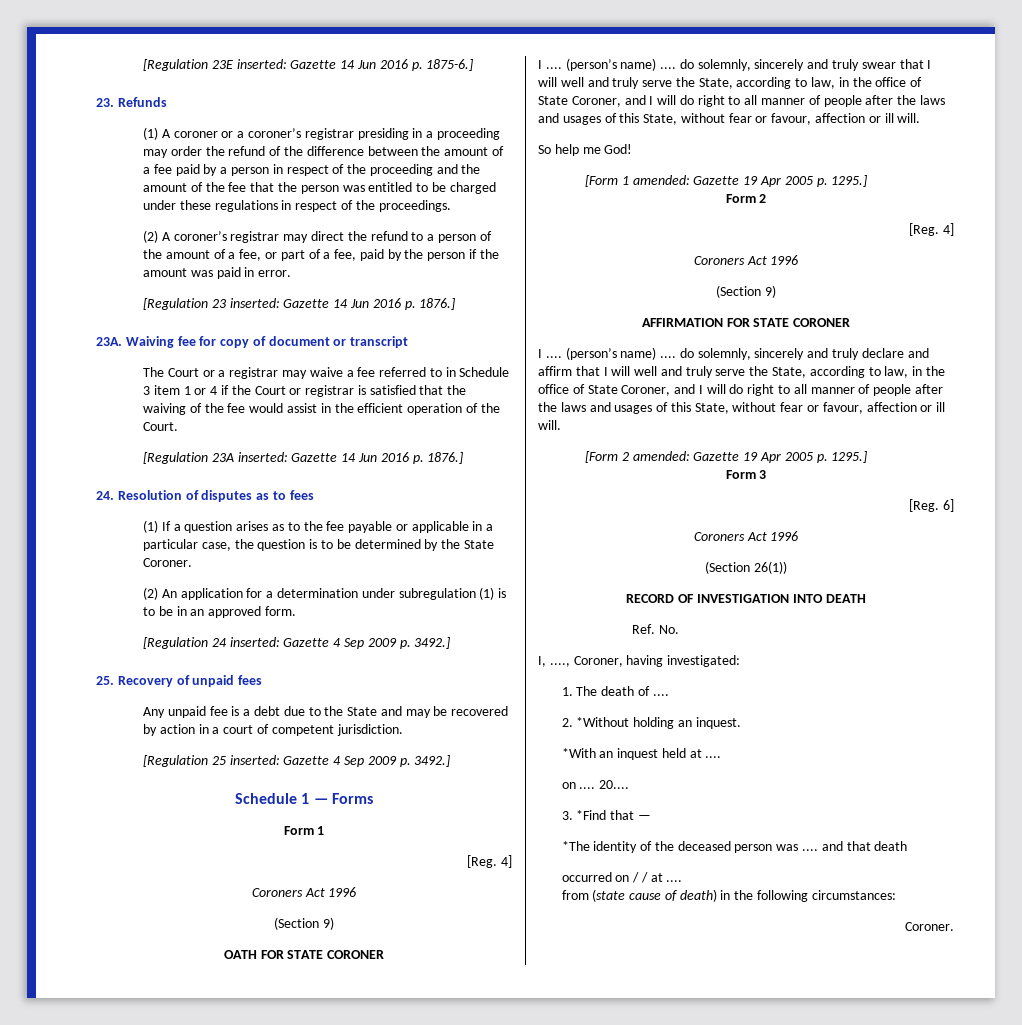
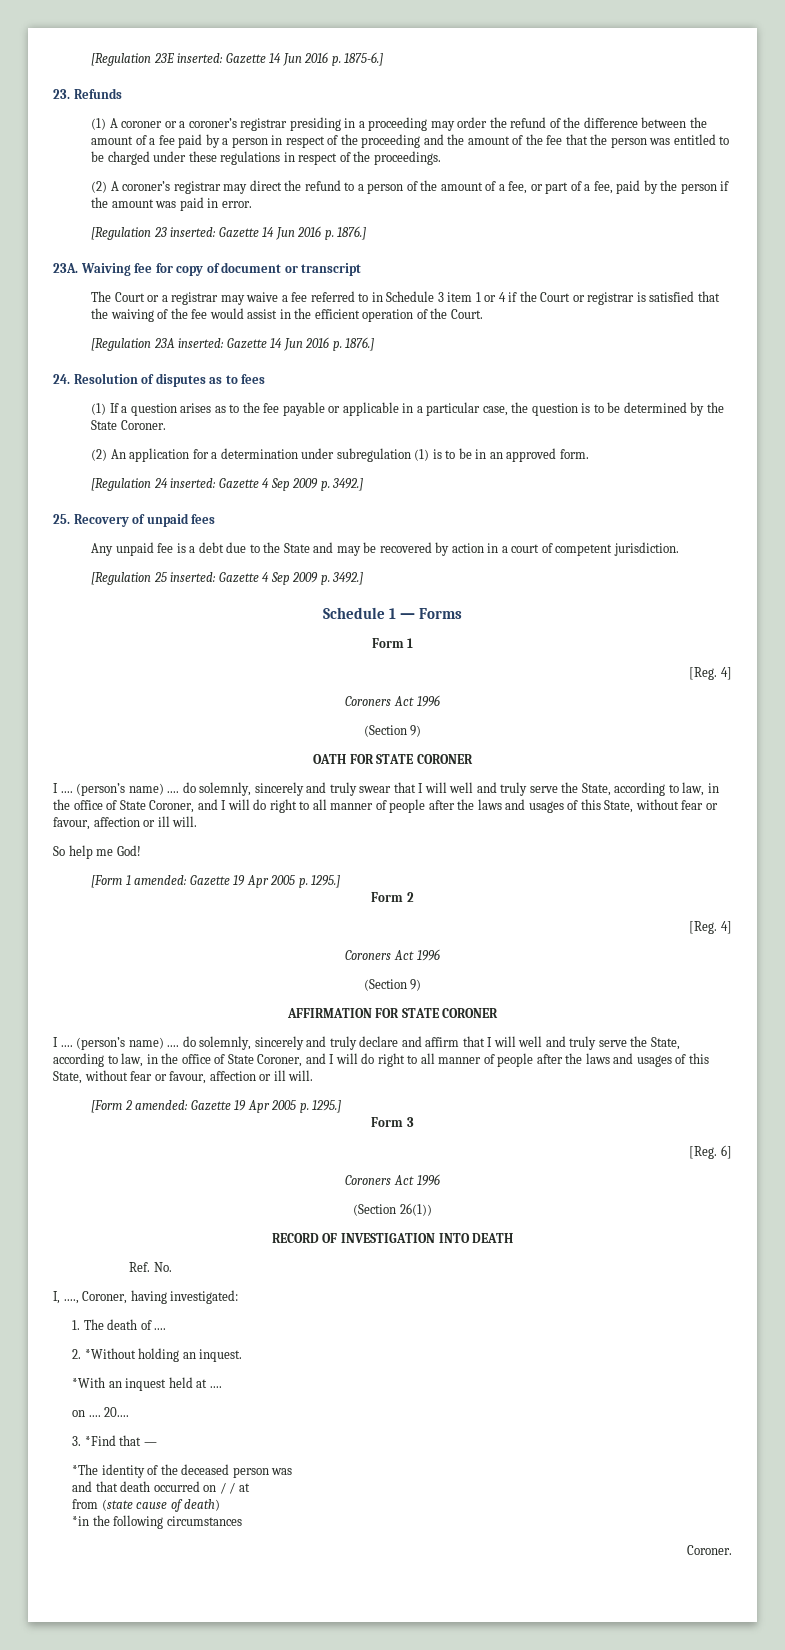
[802,849,819,851] .... -> (293, 1471) //
(908, 846) // -> (151, 1486) none
[666,880,683,882] .... -> (250, 1487) none
[720,890,731,900] in -> [72,1516,90,1526] // *in
[811,890,896,900] circumstances: -> [166,1516,242,1526] circumstances

